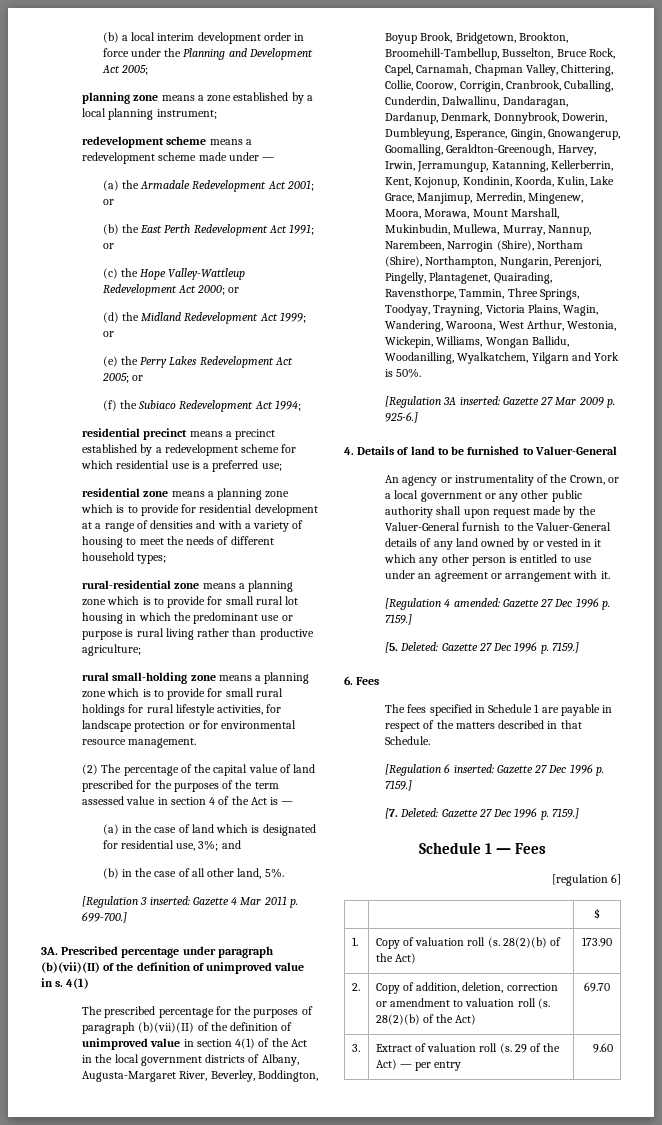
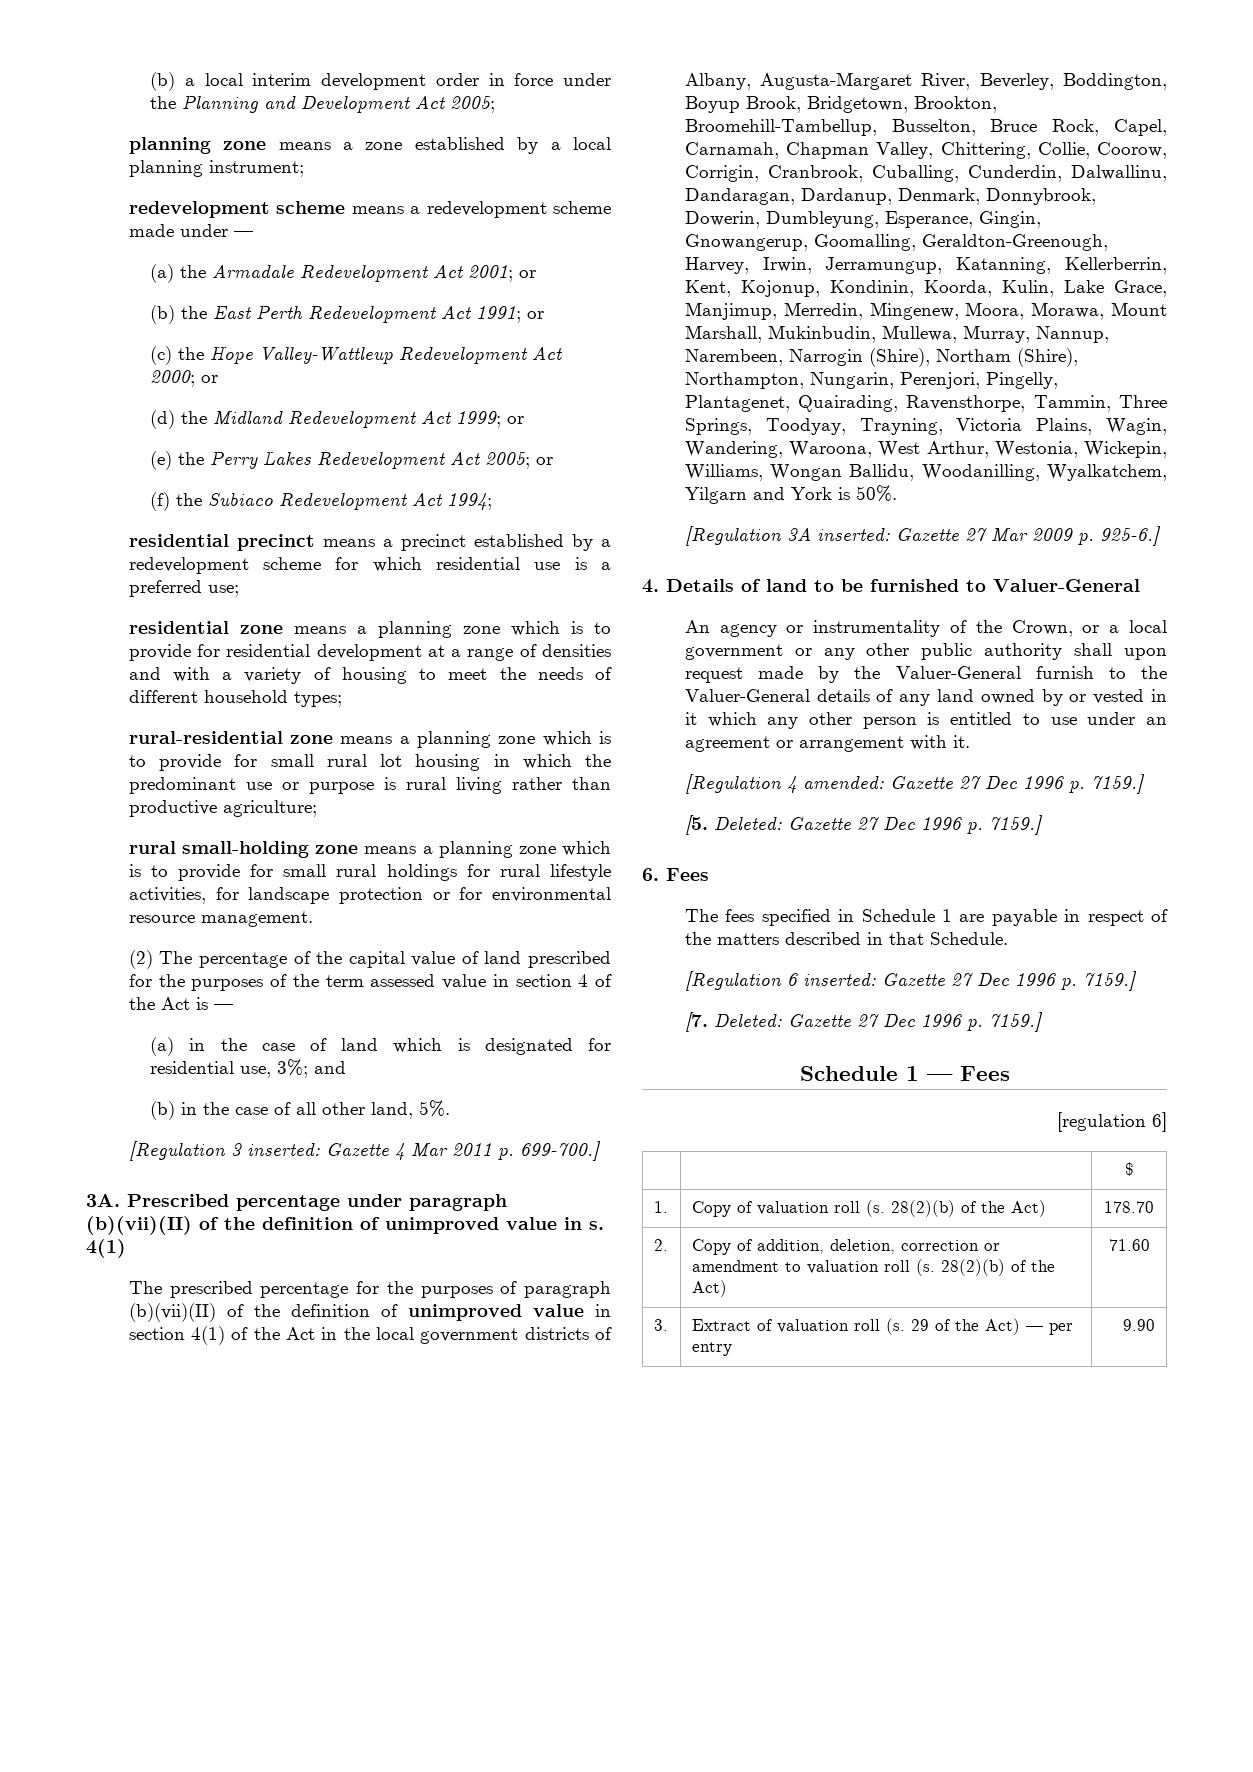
[582,937,612,947] 173.90 -> [1104,1201,1154,1213] 178.70
[584,982,610,992] 69.70 -> [1108,1239,1150,1251] 71.60
[593,1043,614,1053] 9.60 -> [1123,1319,1156,1331] 9.90

